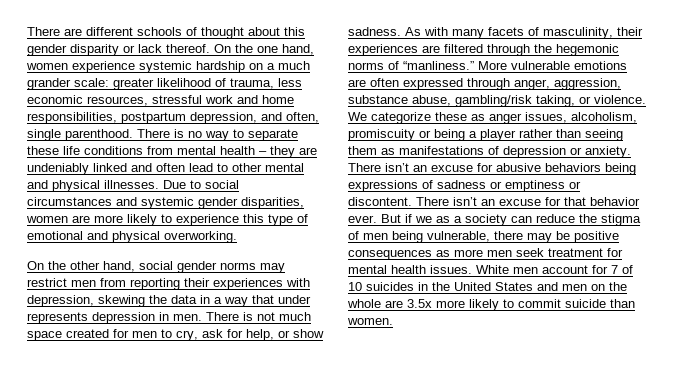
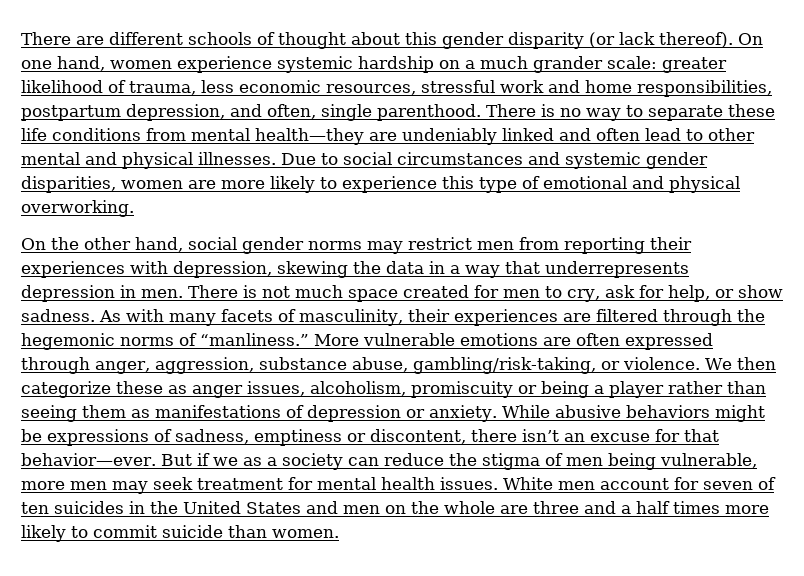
[123,44,253,53] or lack thereof. On the -> [589,32,763,48] (or lack thereof). On
[220,146,295,158] health – they -> [255,128,364,145] health—they
[278,295,311,304] [27,312,88,324] under represents -> [545,261,689,278] underrepresents
[455,95,575,107] gambling/risk taking, -> [412,357,596,374] gambling/risk-taking,
(367, 116) none -> [736,357,776,370] then
[348,163,636,175] [348,180,581,192] [348,197,449,206] There isn’t an excuse for abusive behaviors being expressions of sadness or emptiness or discontent. There -> [501,405,765,422] [21,429,517,446] While abusive behaviors might be expressions of sadness, emptiness or discontent, there
[590,197,640,206] [348,215,377,223] behavior ever. -> [21,453,156,466] behavior—ever.
[494,231,619,243] [348,250,450,260] there may be positive consequences as -> (757, 460) none
(512, 253) none -> [112,481,148,494] may
[611,265,633,274] [348,282,362,291] 7 of 10 -> [703,477,776,490] [21,502,49,514] seven of ten
[407,299,432,308] 3.5x -> [533,501,720,514] three and a half times

